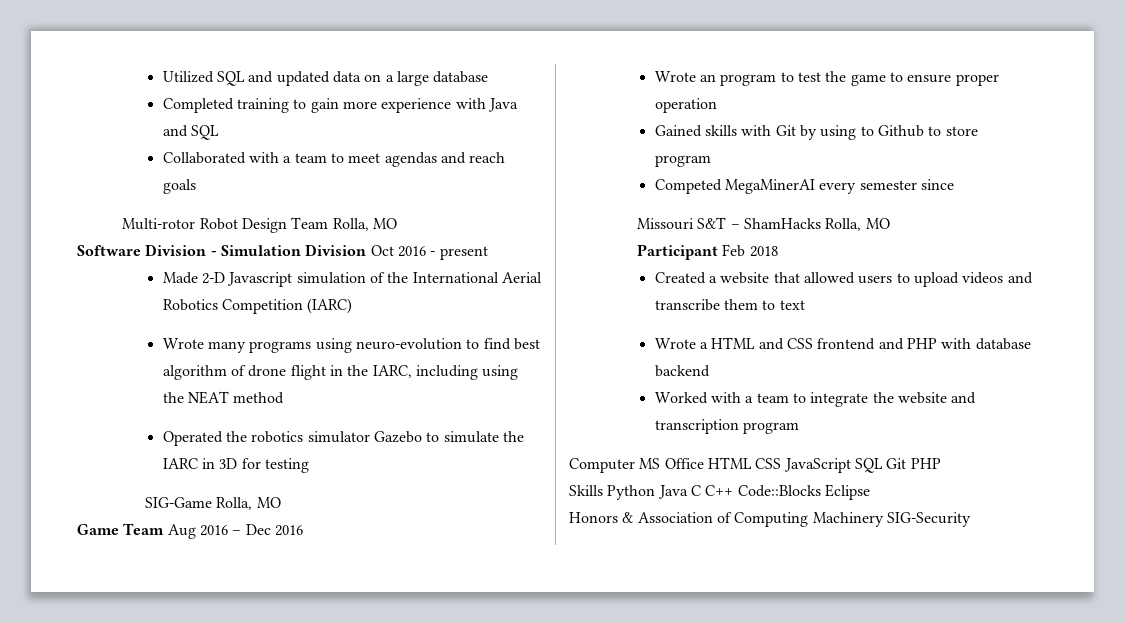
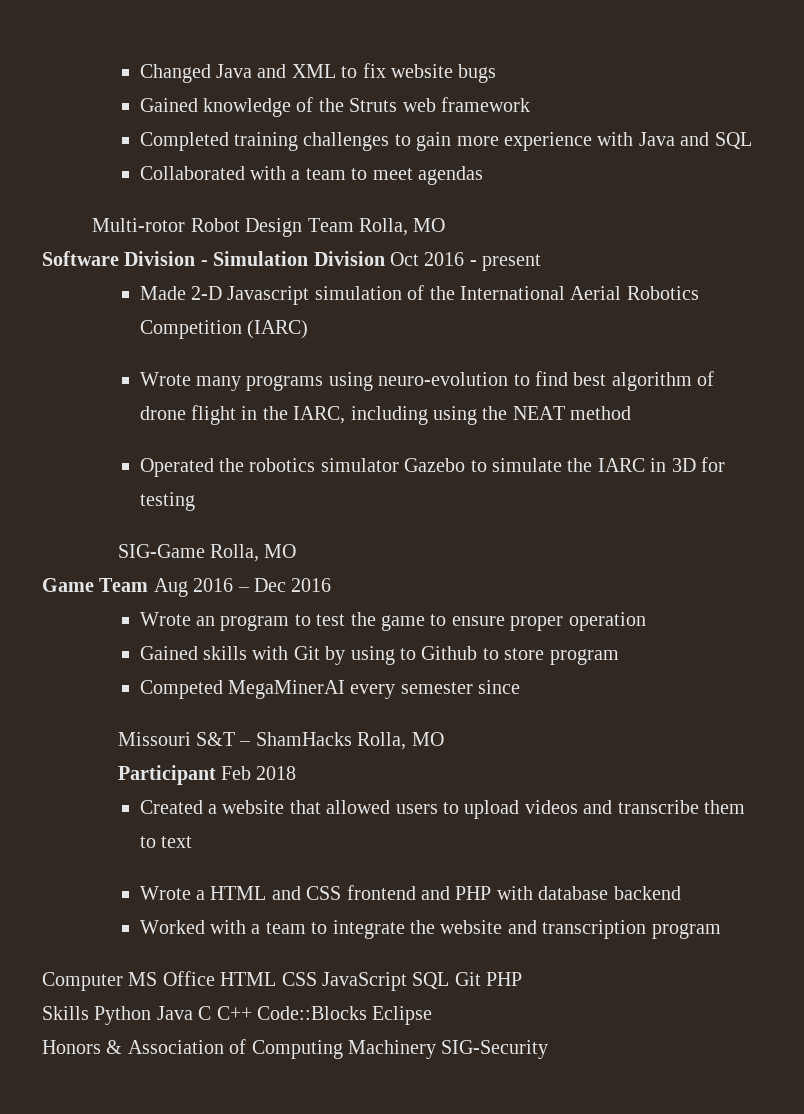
[162,71,489,86] Utilized SQL and updated data on a large database -> [139,63,497,83] [139,97,530,117] Changed Java and XML to fix website bugs // Gained knowledge of the Struts web framework
(289, 105) none -> [303,132,390,151] challenges
[440,152,506,164] [162,179,196,194] and reach goals -> (483, 175) none

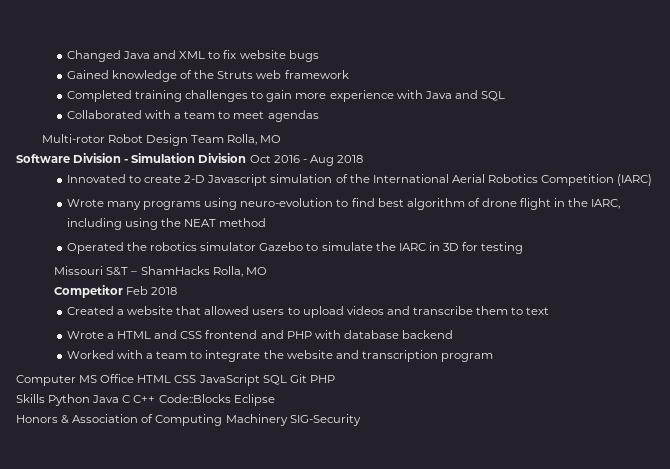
[482,254,542,271] [139,286,186,300] present // Made -> [309,155,363,166] [66,174,182,183] Aug 2018 // Innovated to create
[117,544,297,562] [42,578,332,597] [139,612,646,631] [139,646,619,665] [139,680,521,699] // SIG-Game Rolla, MO // Game Team Aug 2016 – Dec 2016 // Wrote an program to test the game to ensure proper operation // Gained skills with Git by using to Github to store program // Competed MegaMinerAI every semester since -> (524, 248) none
[117,765,216,785] Participant -> [54,285,124,298] Competitor

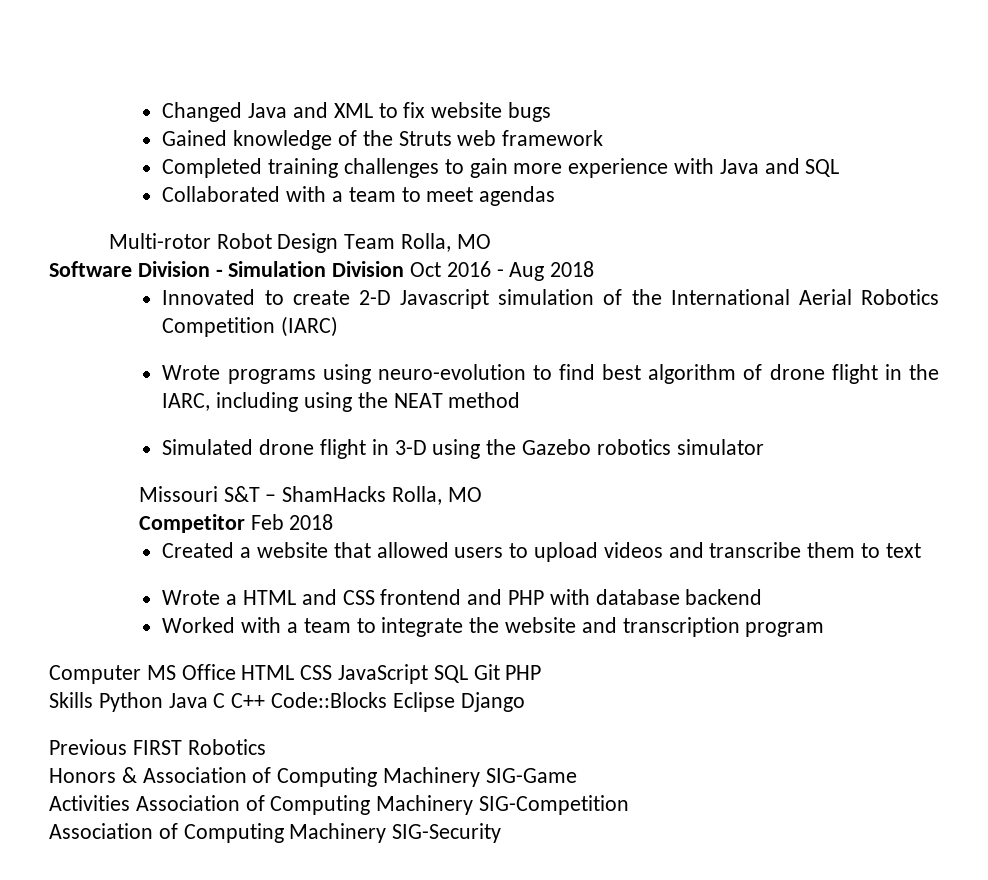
[106,201,141,210] many -> (221, 372) none
[66,242,524,254] Operated the robotics simulator Gazebo to simulate the IARC in 3D for testing -> [162,439,764,459] Simulated drone flight in 3-D using the Gazebo robotics simulator
(275, 400) none -> [460,692,525,712] [49,739,266,755] Django // Previous FIRST Robotics
(288, 420) none -> [485,768,577,783] [49,795,630,815] [49,823,387,843] SIG-Game // Activities Association of Computing Machinery SIG-Competition // Association of Computing Machinery

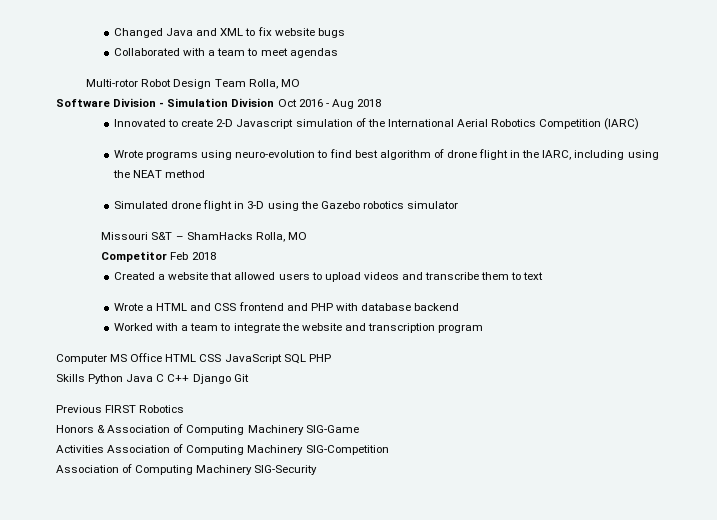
[162,130,604,150] [162,158,840,178] // Gained knowledge of the Struts web framework // Completed training challenges to gain more experience with Java and SQL -> (345, 33) none
[473,664,500,680] Git -> (306, 359) none
[271,692,455,712] Code::Blocks Eclipse -> (190, 378) none
(525, 702) none -> [233,374,249,382] Git

